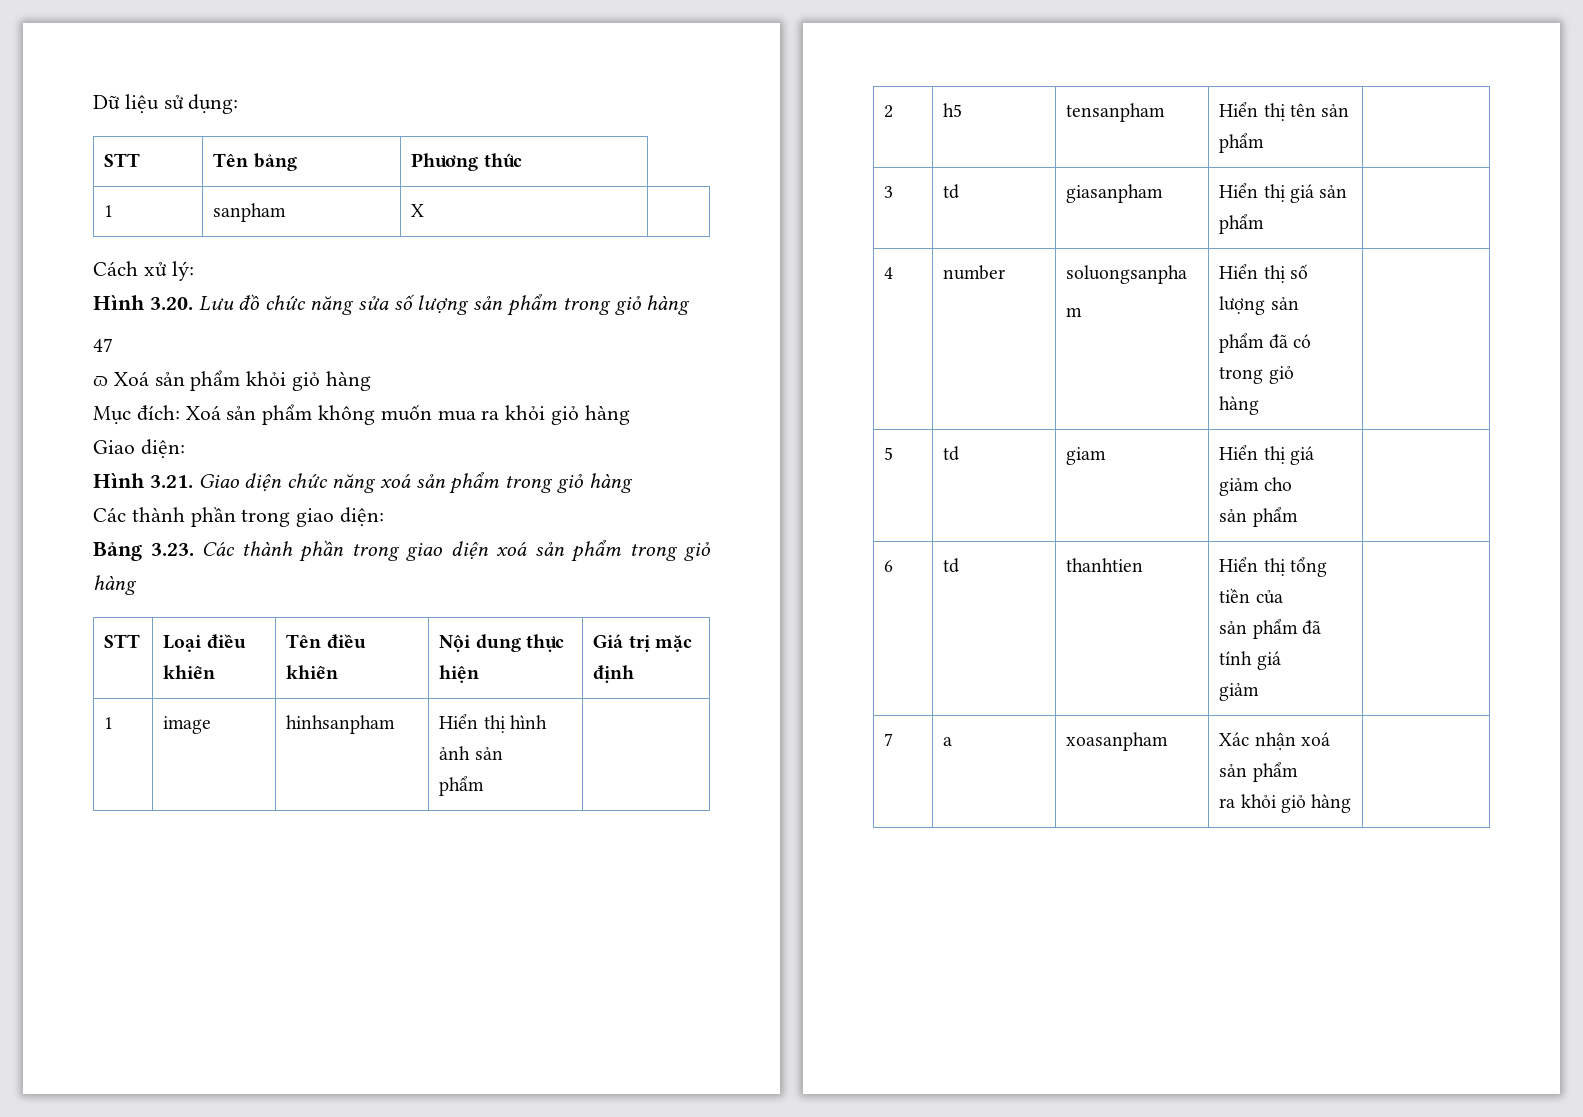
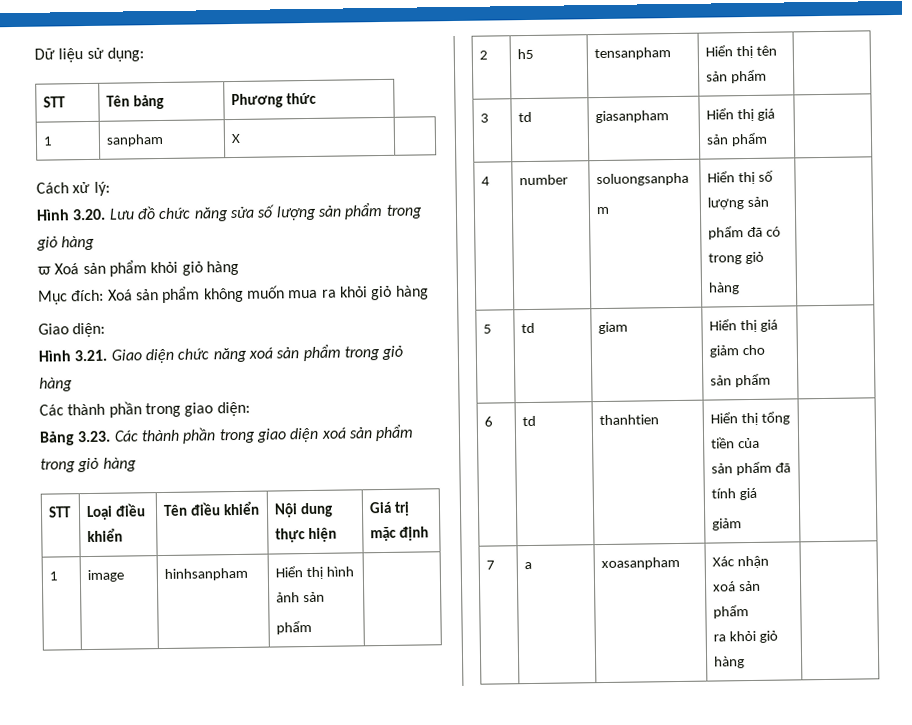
[93,338,113,352] // 47 -> (96, 243) none

